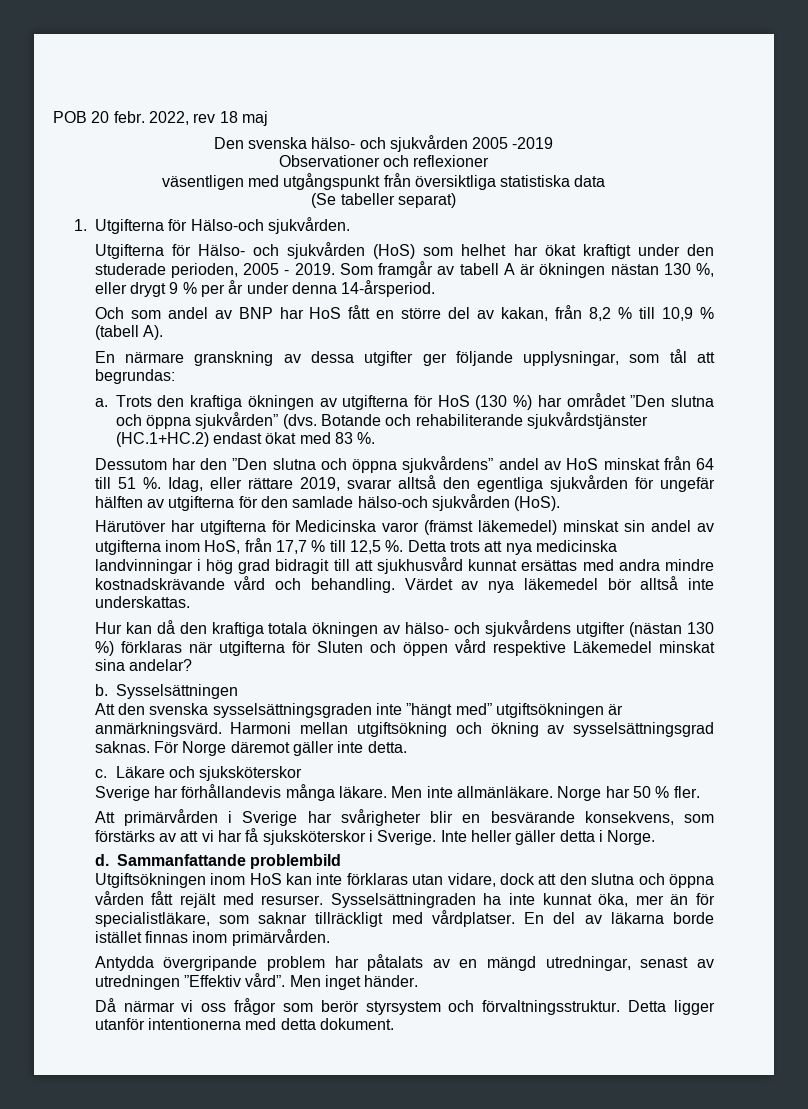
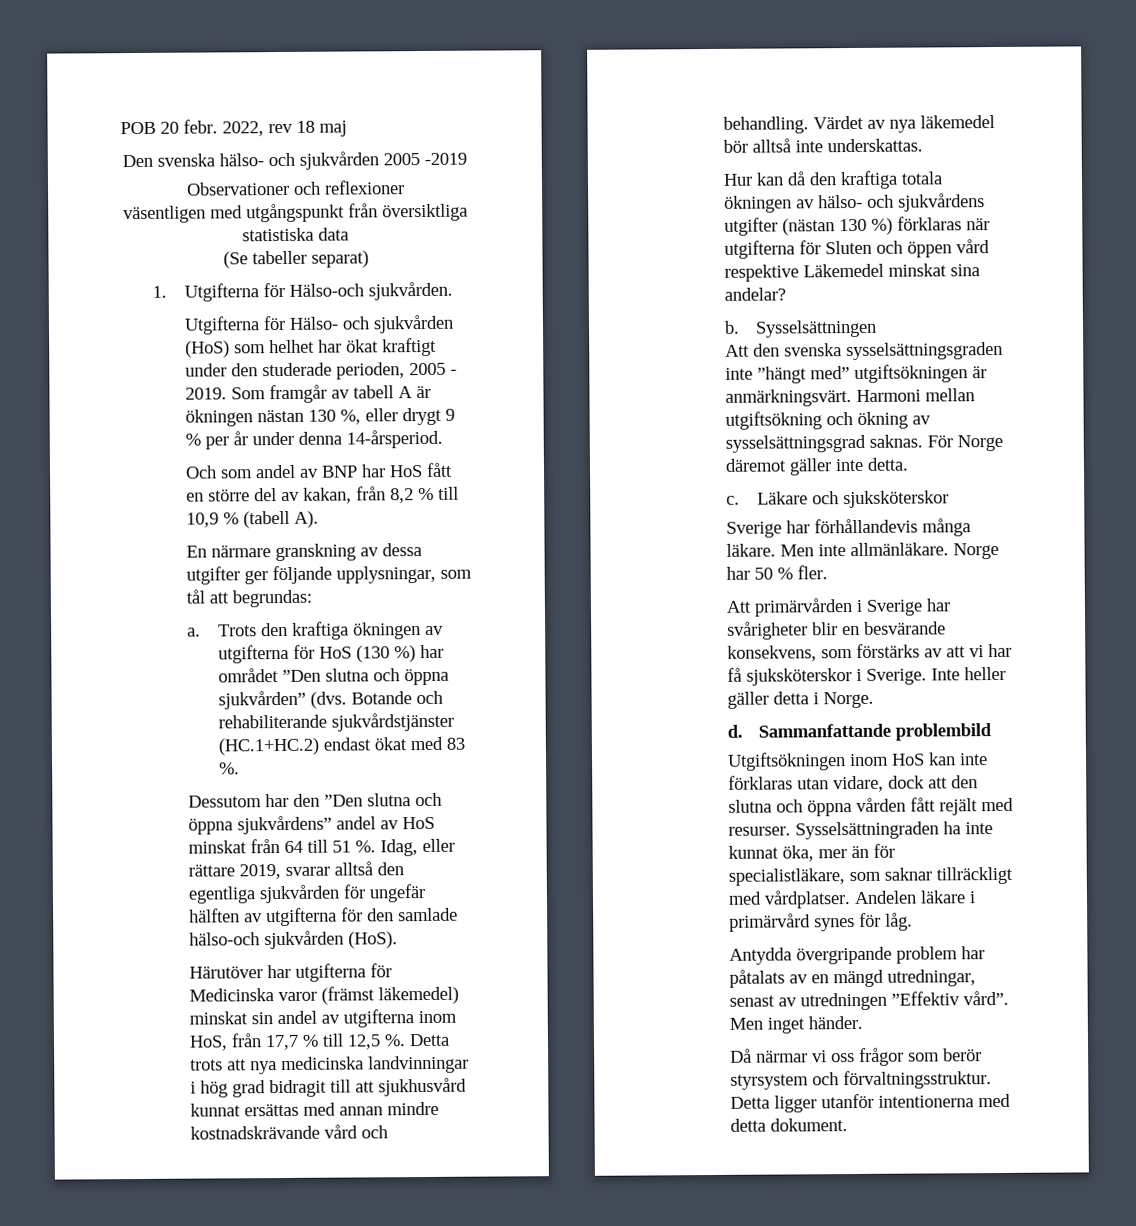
[618,559,660,571] andra -> [338,1106,383,1116] annan
[94,722,222,737] anmärkningsvärd. -> [724,389,852,407] anmärkningsvärt.
[524,912,714,924] [94,929,330,946] En del av läkarna borde istället finnas inom primärvården. -> [853,890,976,905] [728,912,913,932] Andelen läkare i primärvård synes för låg.

